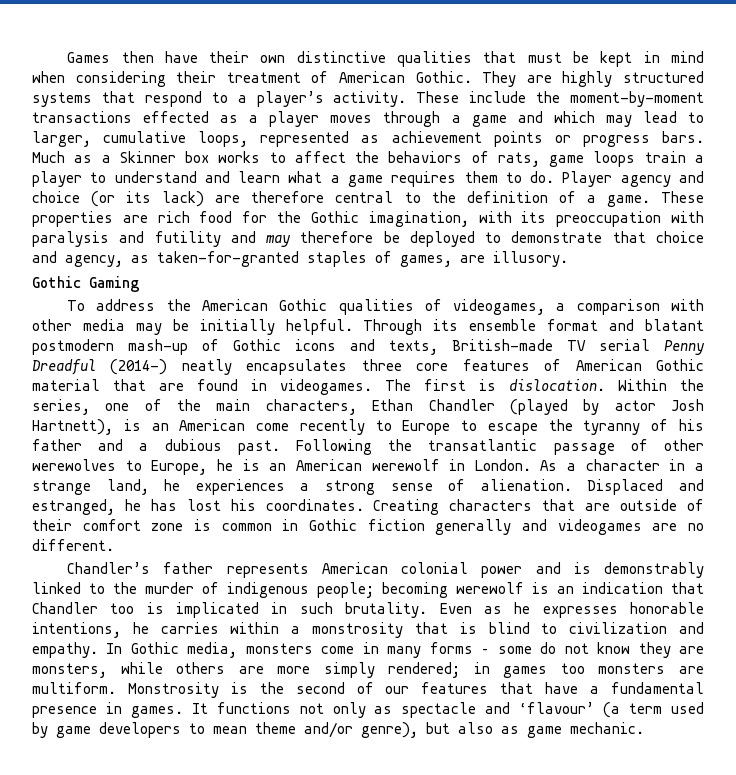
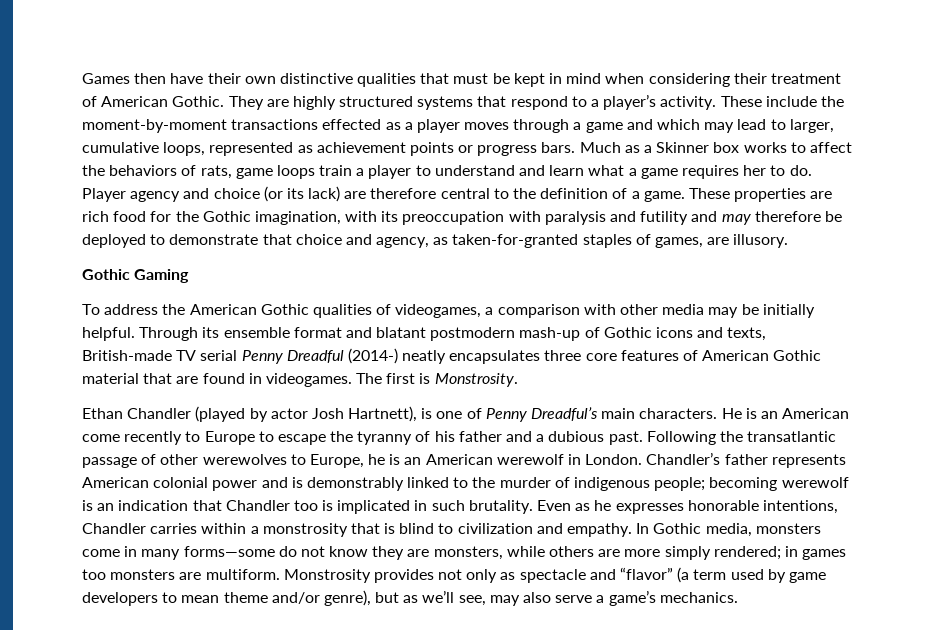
[464,171,498,183] them -> [743,165,767,176] her
[509,379,704,391] [32,399,357,415] dislocation. Within the series, one of the main characters, -> [434,373,518,387] Monstrosity. //
(141, 425) none -> [436,407,757,422] one of Penny Dreadful’s main characters. He is
[540,459,704,471] [32,479,705,495] [32,499,704,515] [32,519,704,535] [32,539,114,551] As a character in a strange land, he experiences a strong sense of alienation. Displaced and estranged, he has lost his coordinates. Creating characters that are outside of their comfort zone is common in Gothic fiction generally and videogames are no different. // -> (643, 459) none
[132,622,149,634] he -> [82,523,146,534] Chandler
[429,642,532,654] forms – some -> [183,546,275,557] forms—some
[230,682,704,694] [32,702,291,718] is the second of our features that have a fundamental presence in games. It functions -> [373,569,434,583] provides
[519,702,595,714] ‘flavour’ -> [620,567,674,580] “flavor”
[458,722,644,738] also as game mechanic. -> [403,590,738,606] as we’ll see, may also serve a game’s mechanics.

